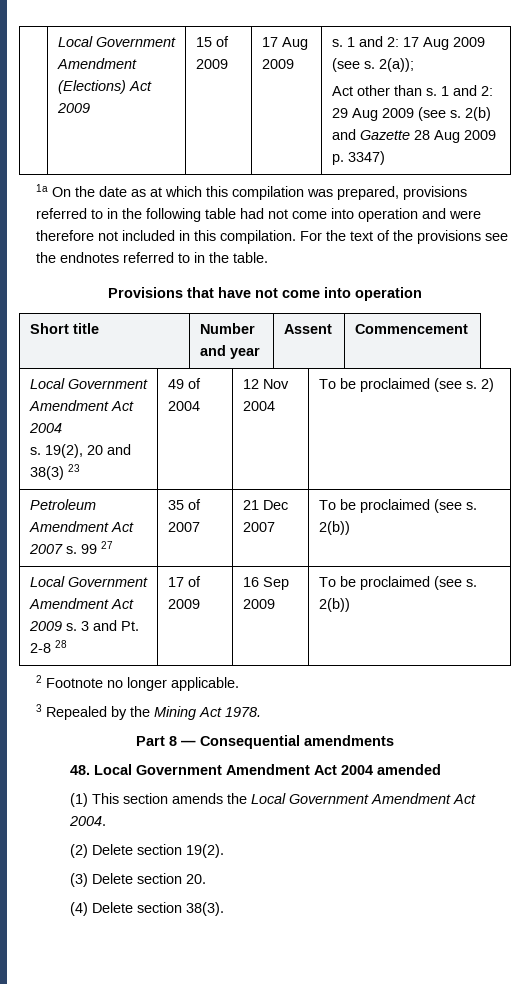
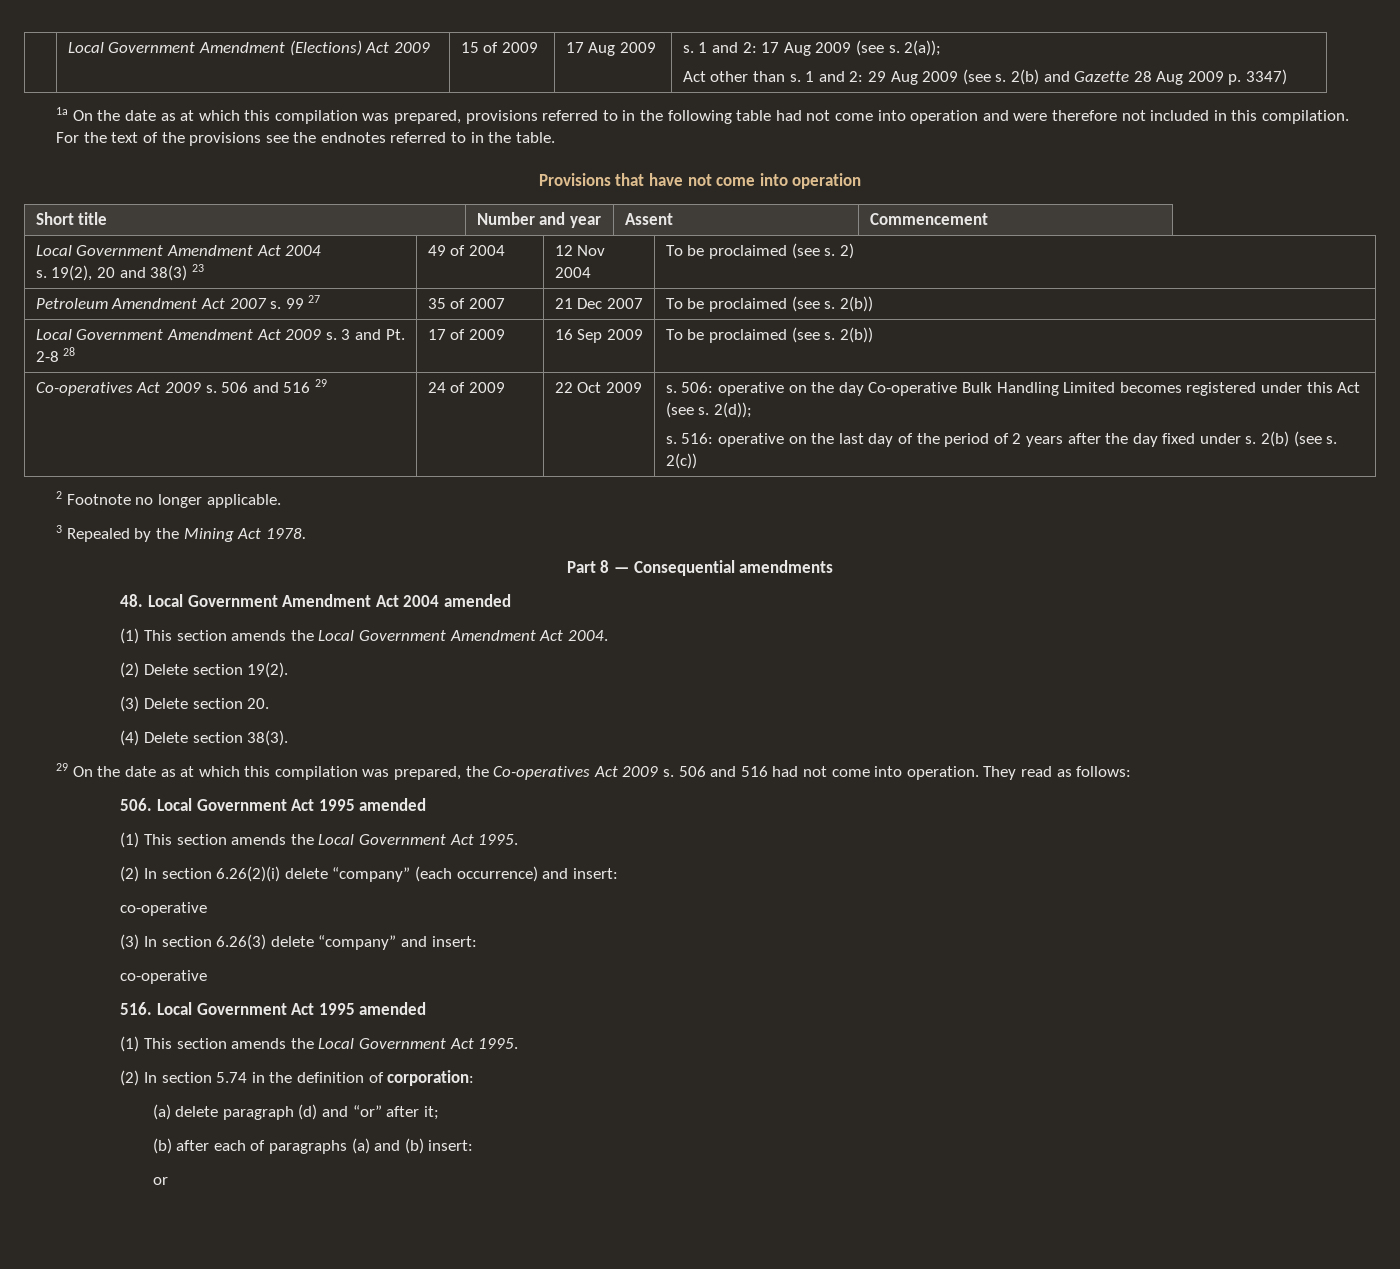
(350, 605) none -> [35,379,327,396] [427,382,506,393] [554,382,643,393] [665,382,1361,396] [665,402,753,418] [665,431,1338,447] [665,453,697,469] // Co-operatives Act 2009 s. 506 and 516 29 | 24 of 2009 | 22 Oct 2009 | s. 506: operative on the day Co-operative Bulk Handling Limited becomes registered under this Act (see s. 2(d)); // s. 516: operative on the last day of the period of 2 years after the day fixed under s. 2(b) (see s. 2(c))
(225, 909) none -> [56,763,1132,780] [120,798,427,811] [120,832,519,848] [120,866,618,882] [120,902,208,916] [120,934,477,950] [120,970,208,984] [120,1002,427,1015] [120,1036,519,1052] [120,1070,475,1086] [152,1104,439,1120] [152,1138,474,1154] [152,1177,168,1185] // 29 On the date as at which this compilation was prepared, the Co-operatives Act 2009 s. 506 and 516 had not come into operation. They read as follows: // 506. Local Government Act 1995 amended // (1) This section amends the Local Government Act 1995. // (2) In section 6.26(2)(i) delete “company” (each occurrence) and insert: // co-operative // (3) In section 6.26(3) delete “company” and insert: // co-operative // 516. Local Government Act 1995 amended // (1) This section amends the Local Government Act 1995. // (2) In section 5.74 in the definition of corporation: // (a) delete paragraph (d) and “or” after it; // (b) after each of paragraphs (a) and (b) insert: // or

